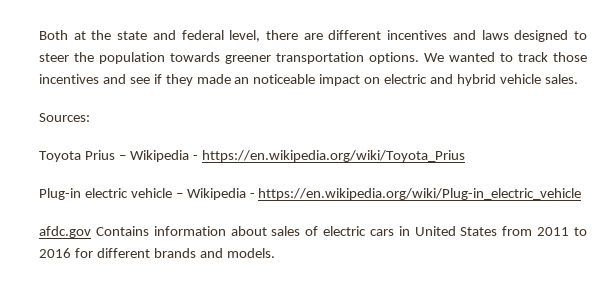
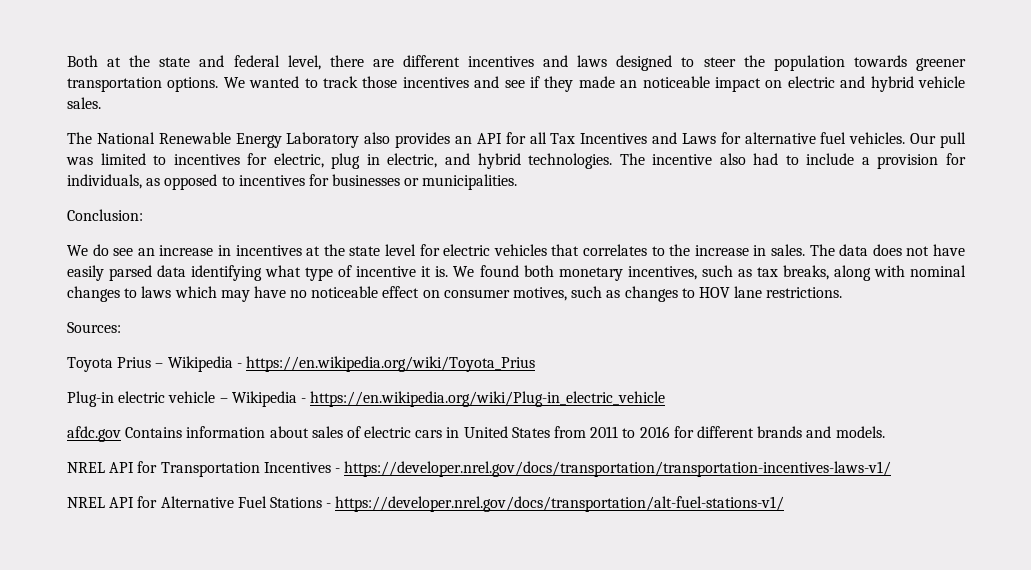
(578, 79) none -> [67,132,967,148] [66,153,966,169] [67,174,518,190] [67,209,143,221] [67,244,966,256] [67,265,966,281] [67,286,843,302] // The National Renewable Energy Laboratory also provides an API for all Tax Incentives and Laws for alternative fuel vehicles. Our pull was limited to incentives for electric, plug in electric, and hybrid technologies. The incentive also had to include a provision for individuals, as opposed to incentives for businesses or municipalities. // Conclusion: // We do see an increase in incentives at the state level for electric vehicles that correlates to the increase in sales. The data does not have easily parsed data identifying what type of incentive it is. We found both monetary incentives, such as tax breaks, along with nominal changes to laws which may have no noticeable effect on consumer motives, such as changes to HOV lane restrictions.
(275, 253) none -> [67,461,892,477] [67,496,785,512] // NREL API for Transportation Incentives - https://developer.nrel.gov/docs/transportation/transportation-incentives-laws-v1/ // NREL API for Alternative Fuel Stations - https://developer.nrel.gov/docs/transportation/alt-fuel-stations-v1/

